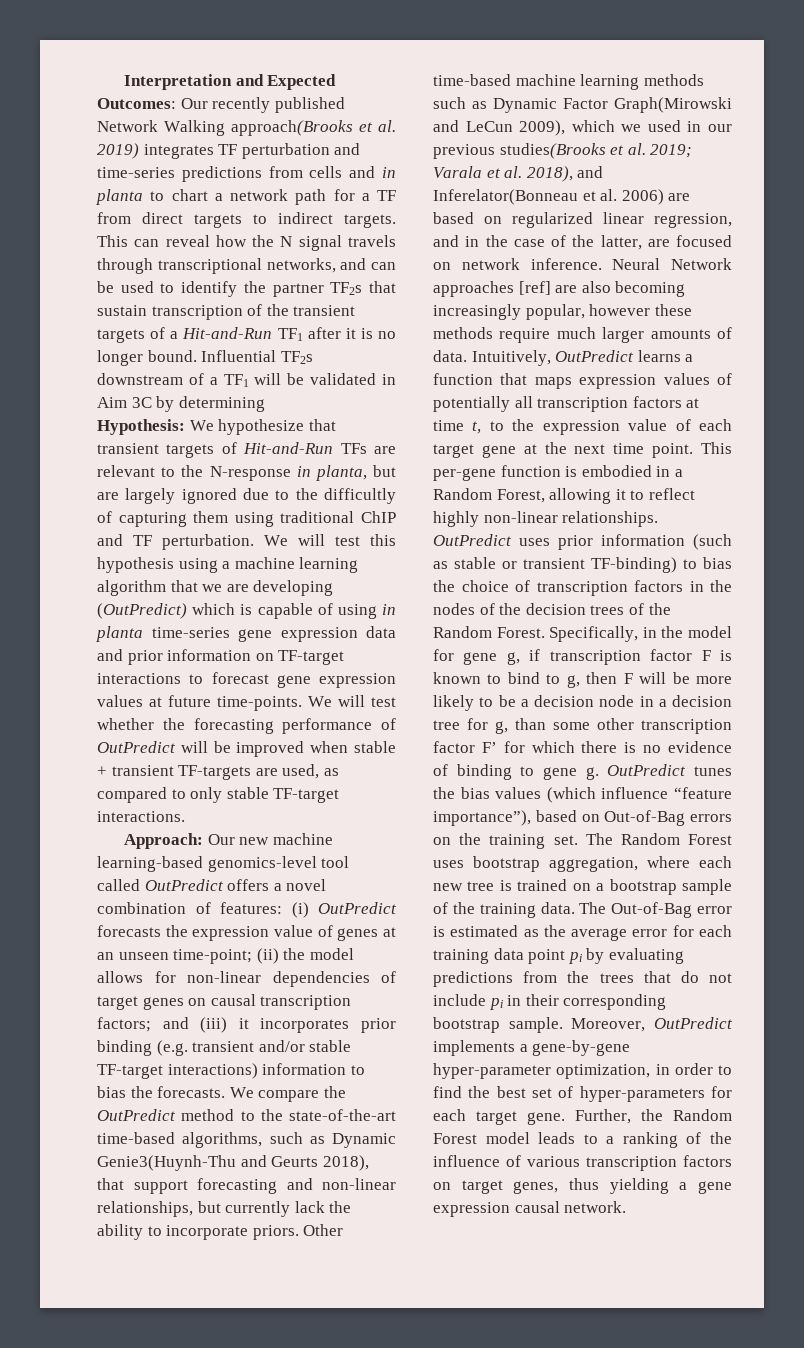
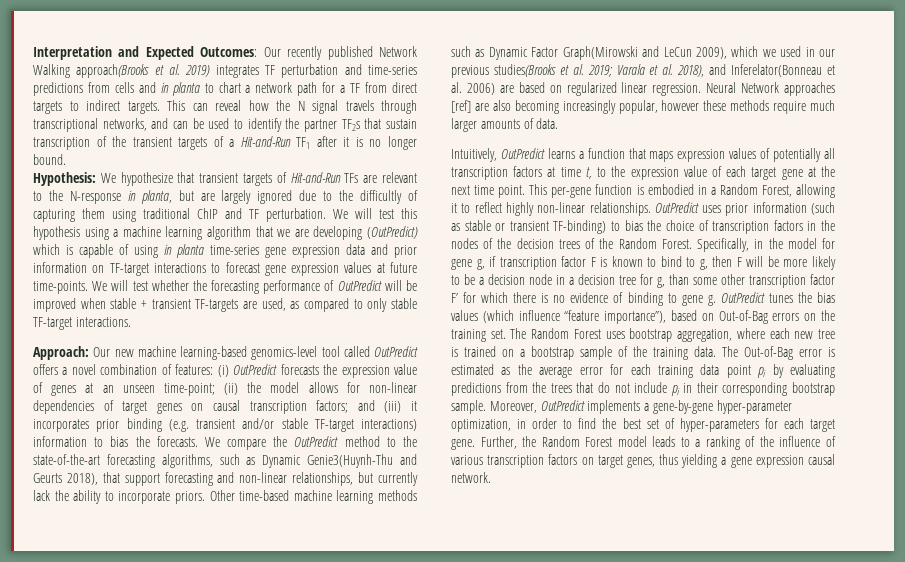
[201,350,313,364] [97,373,396,387] [97,396,265,412] Influential TF2s downstream of a TF1 will be validated in Aim 3C by determining -> (66, 159) none
[97,1132,175,1144] time-based -> [106,454,155,468] forecasting
[654,213,732,228] [433,235,732,250] [433,258,602,270] regression, and in the case of the latter, are focused on network inference. -> [652,83,702,96] regression.
(467, 356) none -> (559, 123) //

